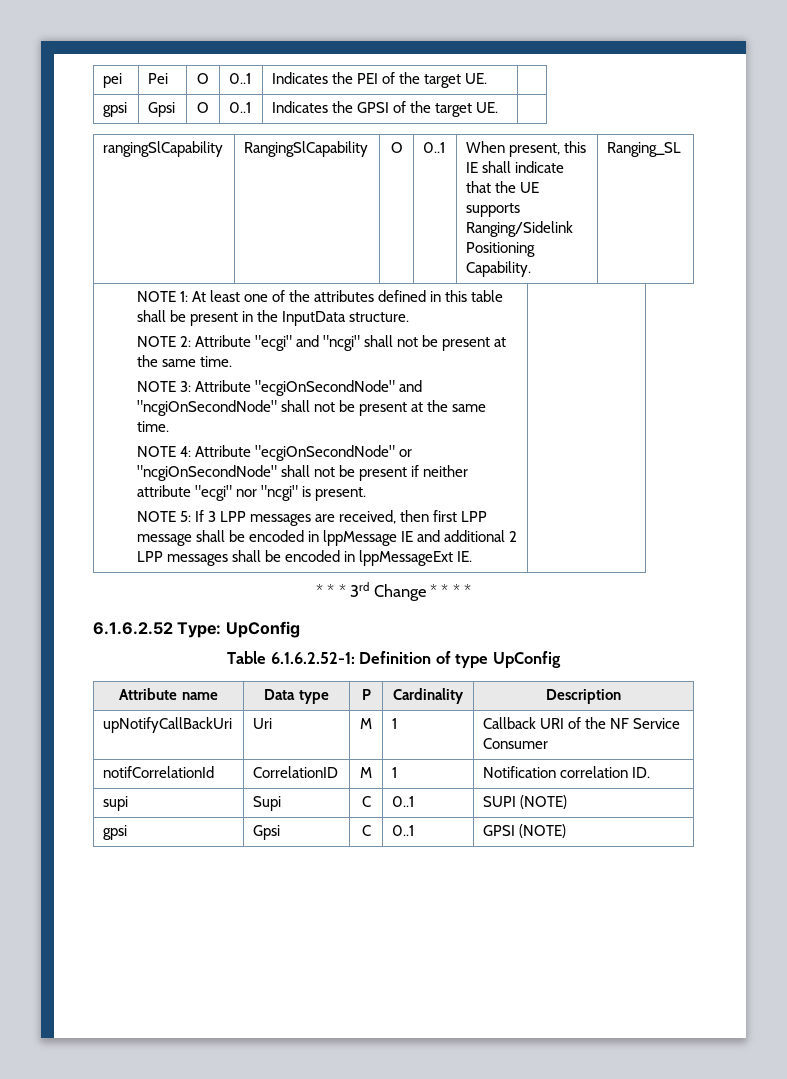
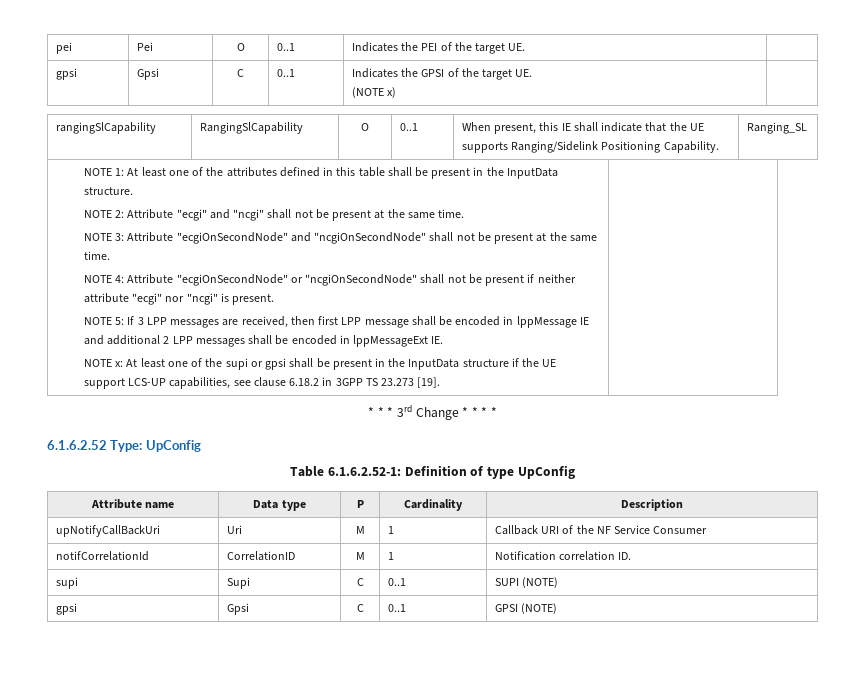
[197,102,209,113] O -> [237,69,245,77] C
(499, 107) none -> [351,87,397,98] // (NOTE x)
(473, 556) none -> [83,358,557,370] [83,377,441,389] // NOTE x: At least one of the supi or gpsi shall be present in the InputData structure if the UE support LCS-UP capabilities, see clause 6.18.2 in 3GPP TS 23.273 [19].

